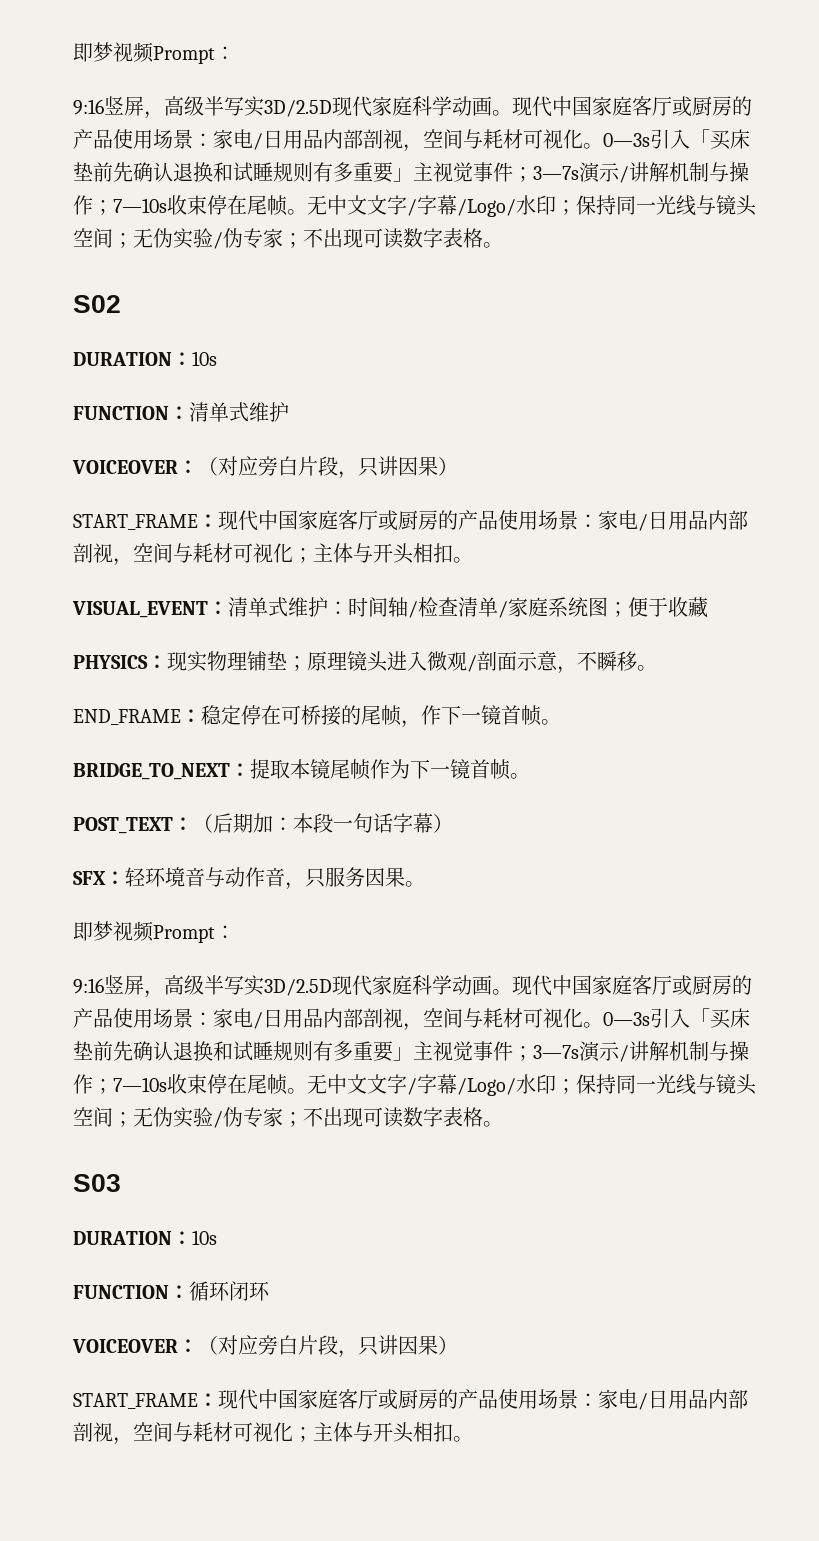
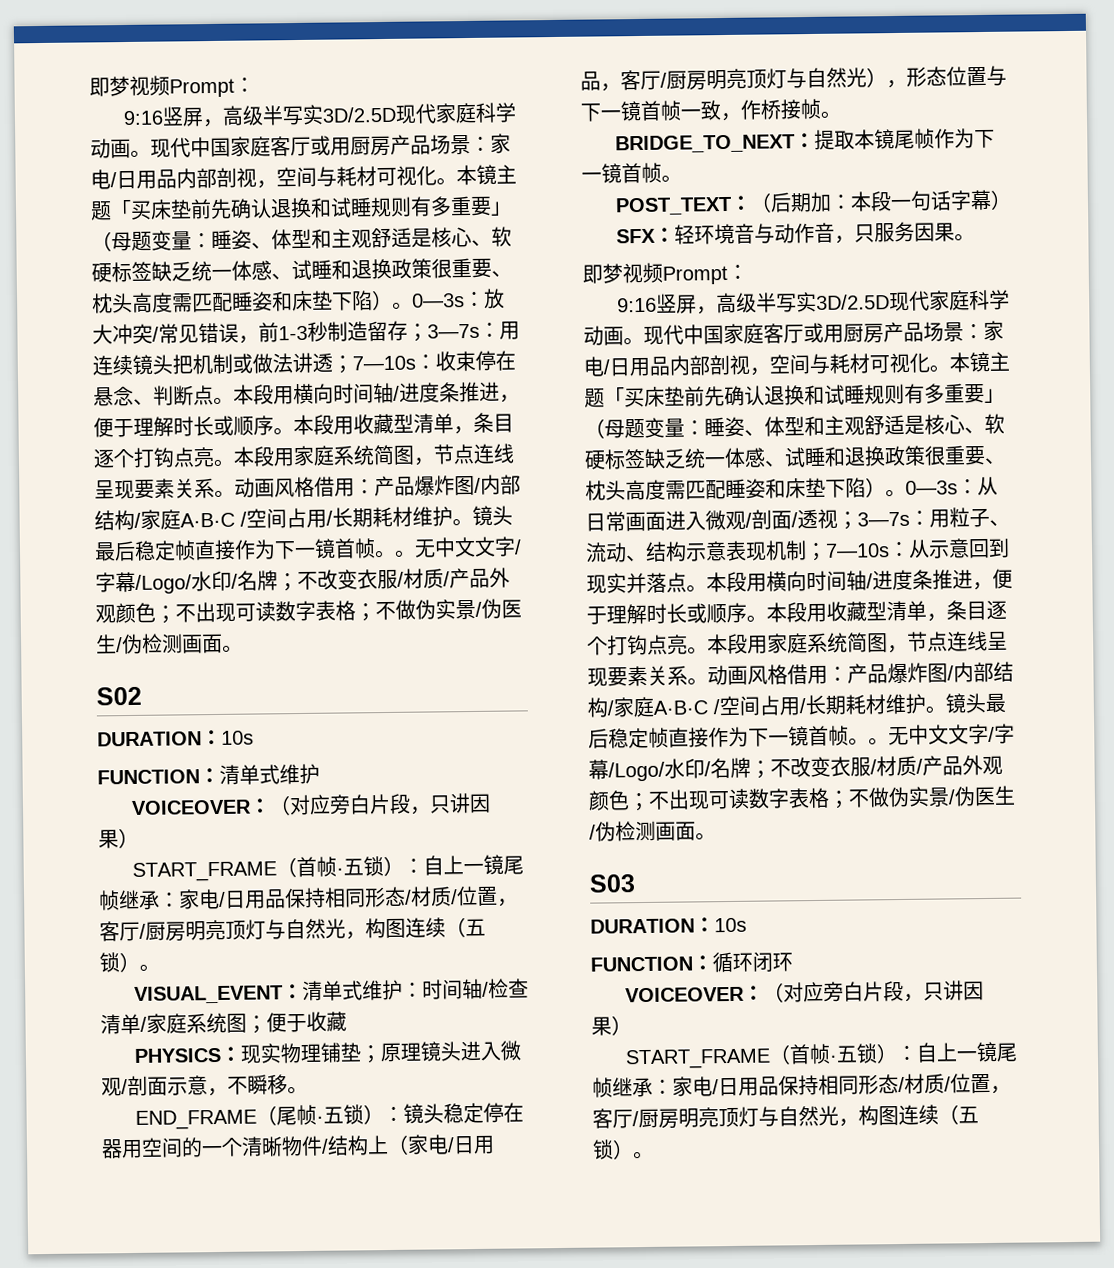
[692,96,752,116] [73,129,153,149] 厨房的产品使用 -> [330,134,431,157] 用厨房产品
[603,129,690,149] 0—3s引入 -> [456,164,517,186] [90,201,112,221] 本镜主题
[413,162,749,183] [73,195,757,217] [73,228,483,249] 主视觉事件；3—7s演示/讲解机制与操作；7—10s收束停在尾帧。无中文文字/字幕/Logo/水印；保持同一光线与镜头空间；无伪实验/伪专家；不出现可读数字表格 -> [91,226,512,252] [91,257,512,283] [91,288,505,314] [92,320,520,345] [92,350,516,376] [93,381,520,407] [93,412,514,438] [93,443,515,469] [94,474,521,500] [94,505,513,531] [94,536,522,562] [95,567,510,594] [95,598,522,624] [95,633,223,655] （母题变量：睡姿、体型和主观舒适是核心、软硬标签缺乏统一体感、试睡和退换政策很重要、枕头高度需匹配睡姿和床垫下陷）。0—3s：放大冲突/常见错误，前1-3秒制造留存；3—7s：用连续镜头把机制或做法讲透；7—10s：收束停在悬念、判断点。本段用横向时间轴/进度条推进，便于理解时长或顺序。本段用收藏型清单，条目逐个打钩点亮。本段用家庭系统简图，节点连线呈现要素关系。动画风格借用：产品爆炸图/内部结构/家庭A·B·C /空间占用/长期耗材维护。镜头最后稳定帧直接作为下一镜首帧。。无中文文字/字幕/Logo/水印/名牌；不改变衣服/材质/产品外观颜色；不出现可读数字表格；不做伪实景/伪医生/伪检测画面
[198,510,748,531] [73,543,453,566] ：现代中国家庭客厅或厨房的产品使用场景：家电/日用品内部剖视，空间与耗材可视化；主体与开头相扣 -> [275,854,524,878] [98,885,518,911] [99,917,486,942] [99,951,140,973] （首帧·五锁）：自上一镜尾帧继承：家电/日用品保持相同形态/材质/位置，客厅/厨房明亮顶灯与自然光，构图连续（五锁）
[181,705,521,728] ：稳定停在可桥接的尾帧，作下一镜首 -> [255,1102,524,1126] [101,1134,495,1159] [580,65,1007,92] [580,99,801,122] （尾帧·五锁）：镜头稳定停在器用空间的一个清晰物件/结构上（家电/日用品，客厅/厨房明亮顶灯与自然光），形态位置与下一镜首帧一致，作桥接
[692,975,752,995] [73,1008,153,1028] 厨房的产品使用 -> [823,321,924,344] 用厨房产品
[603,1008,690,1028] 0—3s引入 -> [949,351,1010,373] [584,388,605,408] 本镜主题
[413,1041,749,1062] [73,1074,757,1096] [73,1107,483,1128] 主视觉事件；3—7s演示/讲解机制与操作；7—10s收束停在尾帧。无中文文字/字幕/Logo/水印；保持同一光线与镜头空间；无伪实验/伪专家；不出现可读数字表格 -> [584,413,1005,439] [584,445,1006,470] [585,476,998,501] [585,507,1010,532] [585,538,1010,563] [586,568,1013,594] [586,599,1007,625] [587,630,1008,656] [587,661,1014,687] [587,692,1006,718] [588,723,1015,749] [588,755,1003,782] [588,785,1016,812] [589,820,696,842] （母题变量：睡姿、体型和主观舒适是核心、软硬标签缺乏统一体感、试睡和退换政策很重要、枕头高度需匹配睡姿和床垫下陷）。0—3s：从日常画面进入微观/剖面/透视；3—7s：用粒子、流动、结构示意表现机制；7—10s：从示意回到现实并落点。本段用横向时间轴/进度条推进，便于理解时长或顺序。本段用收藏型清单，条目逐个打钩点亮。本段用家庭系统简图，节点连线呈现要素关系。动画风格借用：产品爆炸图/内部结构/家庭A·B·C /空间占用/长期耗材维护。镜头最后稳定帧直接作为下一镜首帧。。无中文文字/字幕/Logo/水印/名牌；不改变衣服/材质/产品外观颜色；不出现可读数字表格；不做伪实景/伪医生/伪检测画面
[198,1389,748,1410] [73,1422,453,1445] ：现代中国家庭客厅或厨房的产品使用场景：家电/日用品内部剖视，空间与耗材可视化；主体与开头相扣 -> [768,1041,1018,1065] [592,1073,1011,1098] [592,1104,979,1129] [592,1139,634,1160] （首帧·五锁）：自上一镜尾帧继承：家电/日用品保持相同形态/材质/位置，客厅/厨房明亮顶灯与自然光，构图连续（五锁）

